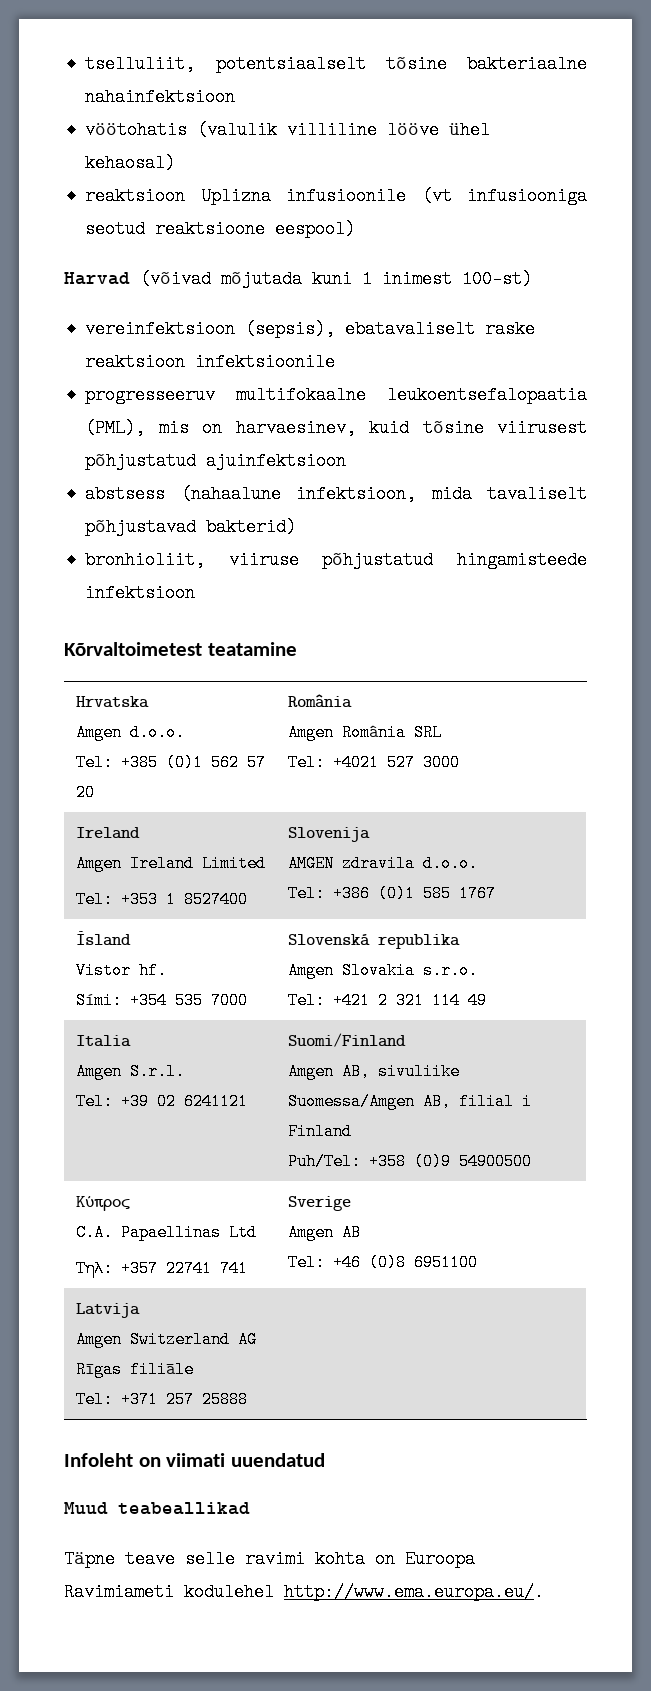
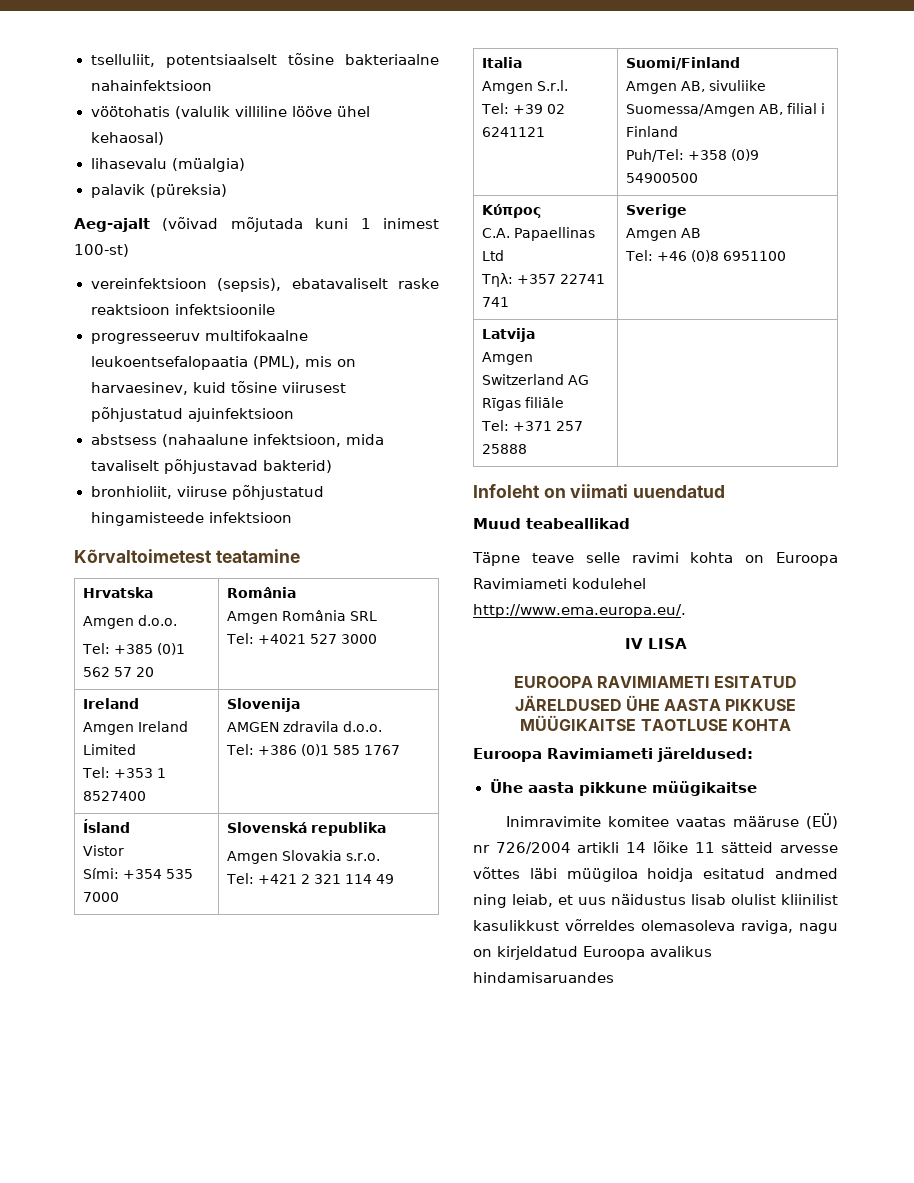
[85,187,587,205] [85,220,356,238] [64,272,130,285] reaktsioon Uplizna infusioonile (vt infusiooniga seotud reaktsioone eespool) // Harvad -> [90,158,245,172] [90,184,227,198] [74,218,150,232] lihasevalu (müalgia) // palavik (püreksia) // Aeg-ajalt
[138,962,167,979] hf. -> (125, 850) none
(544, 1592) none -> [624,638,687,649] [513,676,798,688] [514,695,797,711] [520,715,791,731] [473,747,753,762] [489,779,757,796] [505,813,838,829] [473,841,838,854] [473,867,838,882] [473,894,838,908] [473,919,838,934] [473,946,712,960] [473,972,614,983] // IV LISA // EUROOPA RAVIMIAMETI ESITATUD JÄRELDUSED ÜHE AASTA PIKKUSE MÜÜGIKAITSE TAOTLUSE KOHTA // Euroopa Ravimiameti järeldused: // Ühe aasta pikkune müügikaitse // Inimravimite komitee vaatas määruse (EÜ) nr 726/2004 artikli 14 lõike 11 sätteid arvesse võttes läbi müügiloa hoidja esitatud andmed ning leiab, et uus näidustus lisab olulist kliinilist kasulikkust võrreldes olemasoleva raviga, nagu on kirjeldatud Euroopa avalikus hindamisaruandes

